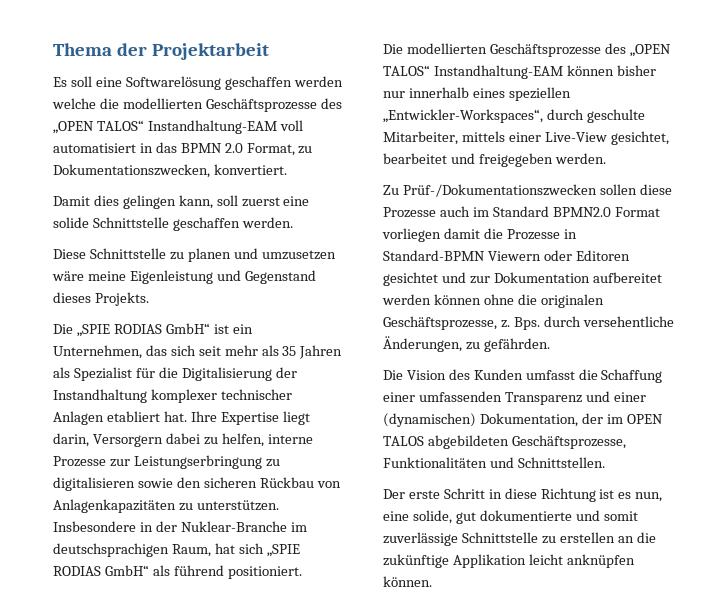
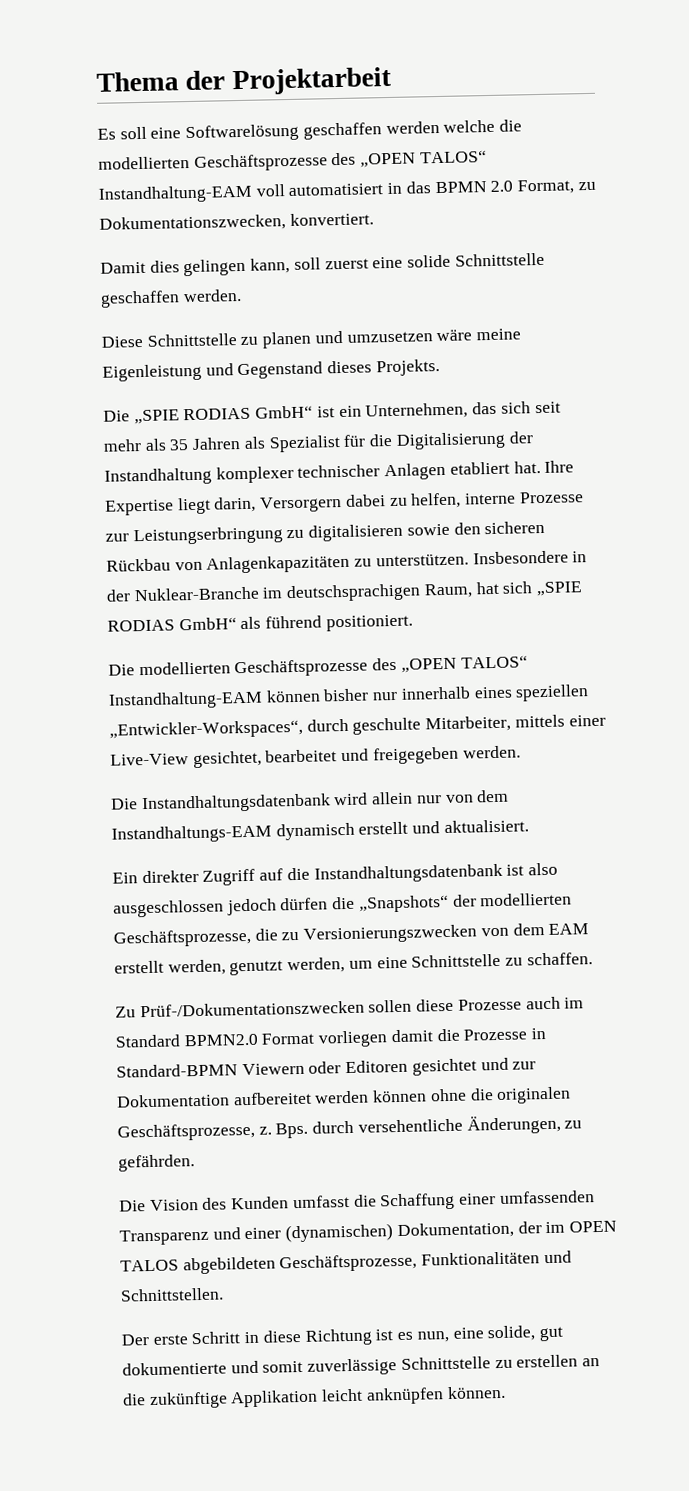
(606, 158) none -> [111,789,510,814] [111,819,529,844] [112,862,559,886] [113,892,573,918] [113,923,590,948] [114,952,593,976] // Die Instandhaltungsdatenbank wird allein nur von dem Instandhaltungs-EAM dynamisch erstellt und aktualisiert. // Ein direkter Zugriff auf die Instandhaltungsdatenbank ist also ausgeschlossen jedoch dürfen die „Snapshots“ der modellierten Geschäftsprozesse, die zu Versionierungszwecken von dem EAM erstellt werden, genutzt werden, um eine Schnittstelle zu schaffen.

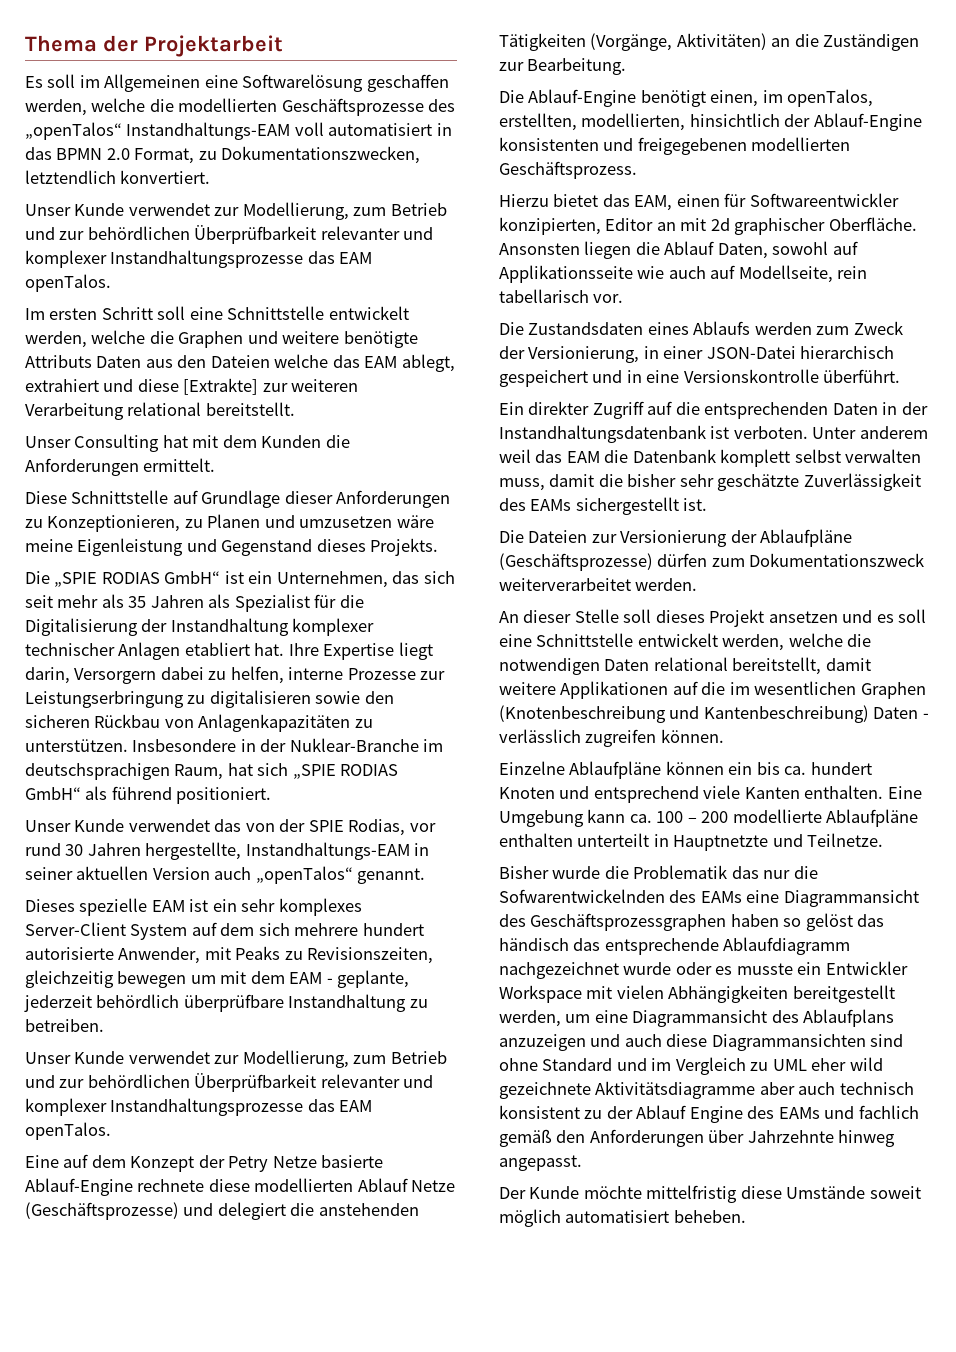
(147, 133) none -> [79,74,201,92] im Allgemeinen
[385,120,440,135] werden -> [25,99,87,116] werden,
[360,150,487,168] [98,184,253,204] „OPEN TALOS“ Instandhaltung-EAM -> [25,122,291,140] „openTalos“ Instandhaltungs-EAM
(286, 223) none -> [25,170,116,184] letztendlich
[100,252,545,277] [100,288,242,308] [101,331,313,349] Damit dies gelingen kann, soll zuerst eine solide Schnittstelle geschaffen werden. // Diese Schnittstelle zu planen -> [25,202,447,220] [25,225,434,244] [25,250,373,268] [25,274,111,292] [25,306,409,320] [25,330,418,348] [25,354,455,372] [25,378,359,395] [25,402,295,420] [25,434,350,452] [25,458,216,476] [25,490,451,508] [25,514,261,532] Unser Kunde verwendet zur Modellierung, zum Betrieb und zur behördlichen Überprüfbarkeit relevanter und komplexer Instandhaltungsprozesse das EAM openTalos. // Im ersten Schritt soll eine Schnittstelle entwickelt werden, welche die Graphen und weitere benötigte Attributs Daten aus den Dateien welche das EAM ablegt, extrahiert und diese [Extrakte] zur weiteren Verarbeitung relational bereitstellt. // Unser Consulting hat mit dem Kunden die Anforderungen ermittelt. // Diese Schnittstelle auf Grundlage dieser Anforderungen zu Konzeptionieren, zu Planen
[108,655,528,678] [108,684,590,710] [109,714,606,740] [110,745,521,769] [111,789,510,814] [111,819,529,844] Die modellierten Geschäftsprozesse des „OPEN TALOS“ Instandhaltung-EAM können bisher nur innerhalb eines speziellen „Entwickler-Workspaces“, durch geschulte Mitarbeiter, mittels einer Live-View gesichtet, bearbeitet und freigegeben werden. // Die Instandhaltungsdatenbank wird allein nur von dem Instandhaltungs-EAM dynamisch erstellt und aktualisiert. -> [25,819,436,836] [25,842,430,860] [25,866,426,884] [25,898,362,916] [25,922,424,940] [25,946,434,964] [25,970,410,988] [24,994,428,1012] [25,1019,104,1032] [25,1050,447,1068] [25,1073,434,1092] [25,1098,373,1116] [25,1122,111,1140] [25,1154,384,1172] [25,1178,456,1196] [25,1202,419,1220] [499,33,920,51] [499,58,627,75] [499,89,874,107] [499,113,922,131] [499,137,851,155] [499,161,637,179] [499,193,899,211] [499,217,917,235] [499,241,858,259] [499,265,868,283] [499,289,624,303] [499,321,903,335] [499,346,895,363] [499,369,901,387] Unser Kunde verwendet das von der SPIE Rodias, vor rund 30 Jahren hergestellte, Instandhaltungs-EAM in seiner aktuellen Version auch „openTalos“ genannt. // Dieses spezielle EAM ist ein sehr komplexes Server-Client System auf dem sich mehrere hundert autorisierte Anwender, mit Peaks zu Revisionszeiten, gleichzeitig bewegen um mit dem EAM - geplante, jederzeit behördlich überprüfbare Instandhaltung zu betreiben. // Unser Kunde verwendet zur Modellierung, zum Betrieb und zur behördlichen Überprüfbarkeit relevanter und komplexer Instandhaltungsprozesse das EAM openTalos. // Eine auf dem Konzept der Petry Netze basierte Ablauf-Engine rechnete diese modellierten Ablauf Netze (Geschäftsprozesse) und delegiert die anstehenden Tätigkeiten (Vorgänge, Aktivitäten) an die Zuständigen zur Bearbeitung. // Die Ablauf-Engine benötigt einen, im openTalos, erstellten, modellierten, hinsichtlich der Ablauf-Engine konsistenten und freigegebenen modellierten Geschäftsprozess. // Hierzu bietet das EAM, einen für Softwareentwickler konzipierten, Editor an mit 2d graphischer Oberfläche. Ansonsten liegen die Ablauf Daten, sowohl auf Applikationsseite wie auch auf Modellseite, rein tabellarisch vor. // Die Zustandsdaten eines Ablaufs werden zum Zweck der Versionierung, in einer JSON-Datei hierarchisch gespeichert und in eine Versionskontrolle überführt.
[313,862,559,884] [113,892,573,918] [113,923,590,948] [114,952,593,976] [115,996,585,1018] [115,1027,547,1048] [116,1057,537,1078] [116,1086,572,1108] [117,1114,583,1142] [118,1154,195,1172] [119,1190,595,1212] [119,1220,618,1246] [120,1250,572,1275] [120,1287,224,1302] [121,1325,563,1346] [122,1354,601,1376] [122,1385,506,1410] Instandhaltungsdatenbank ist also ausgeschlossen jedoch dürfen die „Snapshots“ der modellierten Geschäftsprozesse, die zu Versionierungszwecken von dem EAM erstellt werden, genutzt werden, um eine Schnittstelle zu schaffen. // Zu Prüf-/Dokumentationszwecken sollen diese Prozesse auch im Standard BPMN2.0 Format vorliegen damit die Prozesse in Standard-BPMN Viewern oder Editoren gesichtet und zur Dokumentation aufbereitet werden können ohne die originalen Geschäftsprozesse, z. Bps. durch versehentliche Änderungen, zu gefährden. // Die Vision des Kunden umfasst die Schaffung einer umfassenden Transparenz und einer (dynamischen) Dokumentation, der im OPEN TALOS abgebildeten Geschäftsprozesse, Funktionalitäten und Schnittstellen. // Der erste Schritt in diese Richtung ist es nun, eine solide, gut dokumentierte und somit zuverlässige Schnittstelle zu erstellen an die zukünftige Applikation leicht anknüpfen können. -> [704,402,928,419] [499,425,928,443] [499,449,922,467] [499,473,921,491] [499,497,708,515] [499,529,853,547] [499,553,925,571] [499,578,698,591] [499,609,927,627] [499,633,872,651] [499,657,871,675] [499,681,926,699] [499,705,929,723] [499,729,724,747] [499,761,872,779] [499,785,922,803] [499,809,919,827] [499,833,884,851] [499,865,818,879] [499,889,919,907] [499,913,885,931] [499,937,851,955] [499,961,908,979] [499,985,895,1003] [499,1009,895,1027] [499,1034,904,1051] [499,1057,883,1075] [499,1081,914,1099] [499,1105,919,1123] [499,1129,896,1147] [499,1155,582,1171] [499,1185,921,1203] [499,1209,746,1227] entsprechenden Daten in der Instandhaltungsdatenbank ist verboten. Unter anderem weil das EAM die Datenbank komplett selbst verwalten muss, damit die bisher sehr geschätzte Zuverlässigkeit des EAMs sichergestellt ist. // Die Dateien zur Versionierung der Ablaufpläne (Geschäftsprozesse) dürfen zum Dokumentationszweck weiterverarbeitet werden. // An dieser Stelle soll dieses Projekt ansetzen und es soll eine Schnittstelle entwickelt werden, welche die notwendigen Daten relational bereitstellt, damit weitere Applikationen auf die im wesentlichen Graphen (Knotenbeschreibung und Kantenbeschreibung) Daten - verlässlich zugreifen können. // Einzelne Ablaufpläne können ein bis ca. hundert Knoten und entsprechend viele Kanten enthalten. Eine Umgebung kann ca. 100 – 200 modellierte Ablaufpläne enthalten unterteilt in Hauptnetzte und Teilnetze. // Bisher wurde die Problematik das nur die Sofwarentwickelnden des EAMs eine Diagrammansicht des Geschäftsprozessgraphen haben so gelöst das händisch das entsprechende Ablaufdiagramm nachgezeichnet wurde oder es musste ein Entwickler Workspace mit vielen Abhängigkeiten bereitgestellt werden, um eine Diagrammansicht des Ablaufplans anzuzeigen und auch diese Diagrammansichten sind ohne Standard und im Vergleich zu UML eher wild gezeichnete Aktivitätsdiagramme aber auch technisch konsistent zu der Ablauf Engine des EAMs und fachlich gemäß den Anforderungen über Jahrzehnte hinweg angepasst. // Der Kunde möchte mittelfristig diese Umstände soweit möglich automatisiert beheben.

